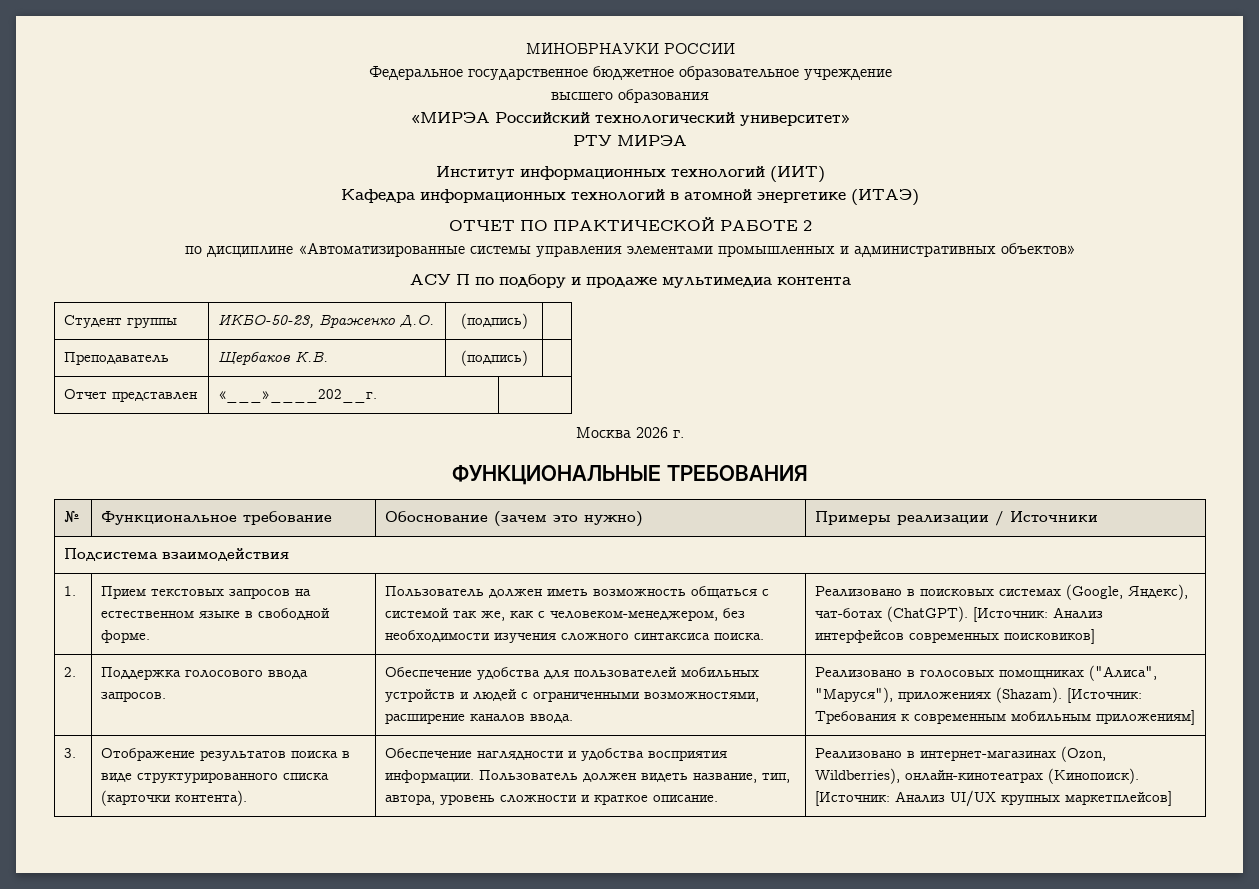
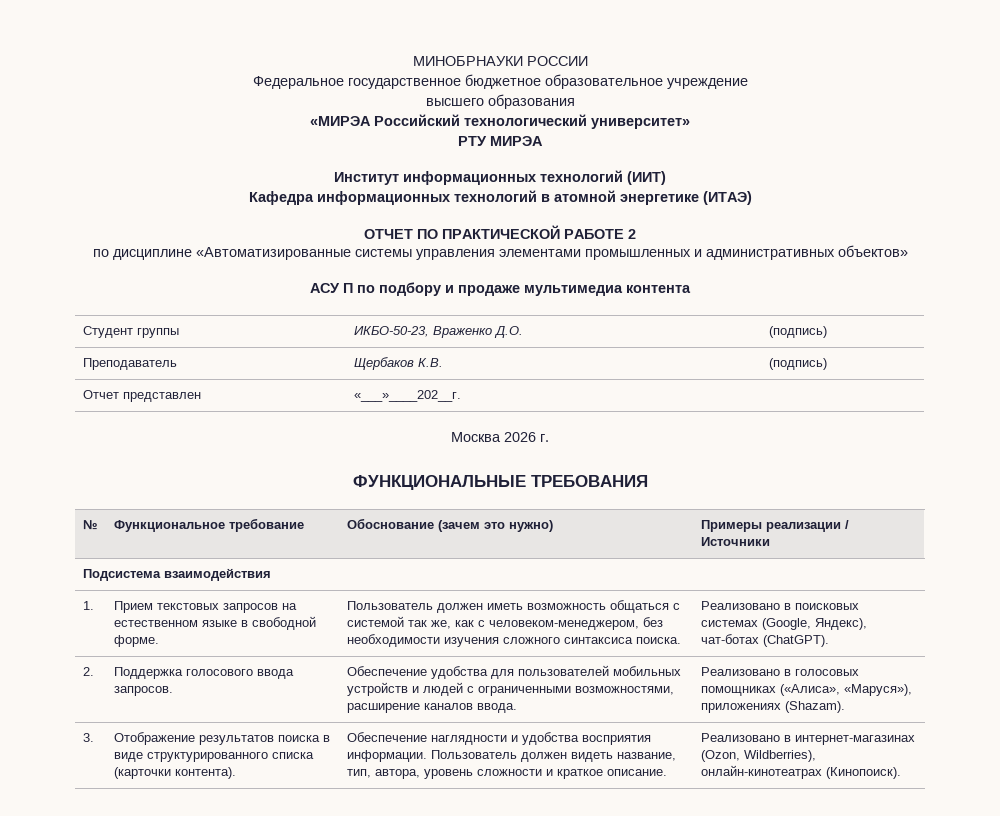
[973,607,1104,622] [815,629,1096,644] [Источник: Анализ интерфейсов современных поисковиков] -> (830, 641) none
[1089,665,1158,681] [815,687,894,703] ("Алиса", "Маруся"), -> [780,684,913,696] («Алиса», «Маруся»),
[1067,688,1143,703] [815,710,1196,725] [Источник: Требования к современным мобильным приложениям] -> (846, 707) none
[815,790,1173,807] [Источник: Анализ UI/UX крупных маркетплейсов] -> (902, 773) none

